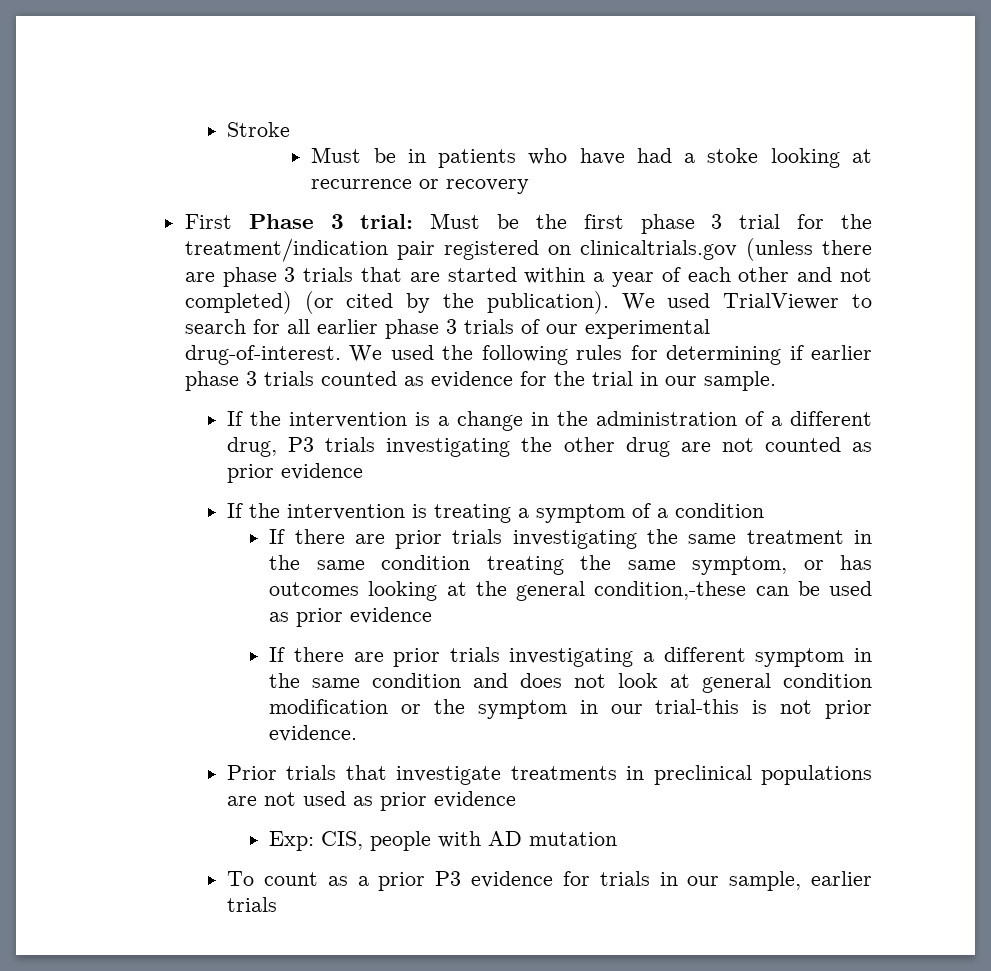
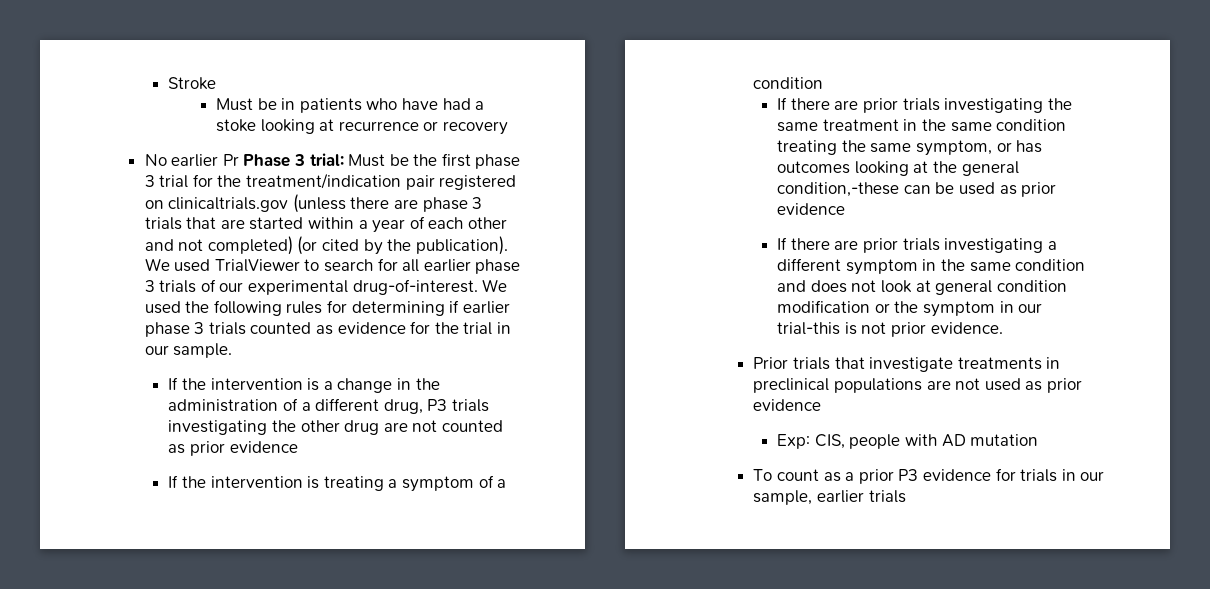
[184,214,232,229] First -> [144,154,239,167] No earlier Pr

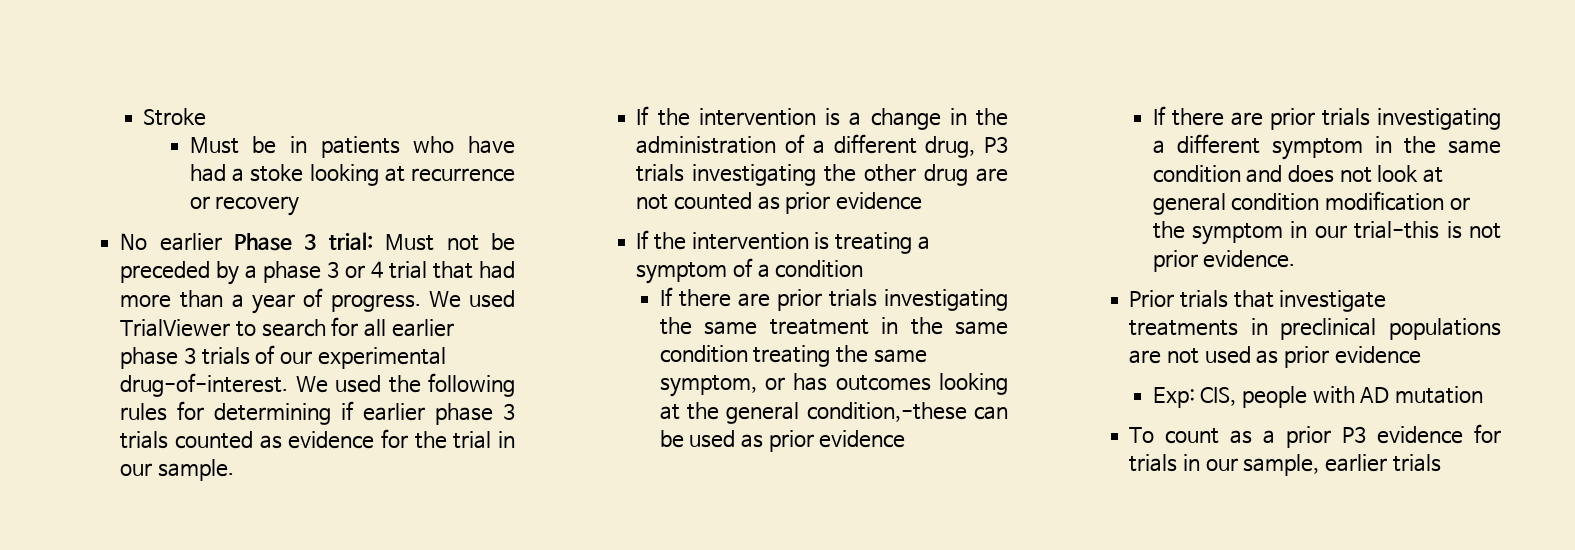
[222,154,239,166] Pr -> (222, 242) none
[389,153,521,169] [144,173,517,190] [144,194,483,213] [144,216,507,233] [144,236,508,255] be the first phase 3 trial for the treatment/indication pair registered on clinicaltrials.gov (unless there are phase 3 trials that are started within a year of each other and not completed) (or cited by the publication). -> [446,233,515,251] [120,261,516,285] [120,288,421,314] not be preceded by a phase 3 or 4 trial that had more than a year of progress.

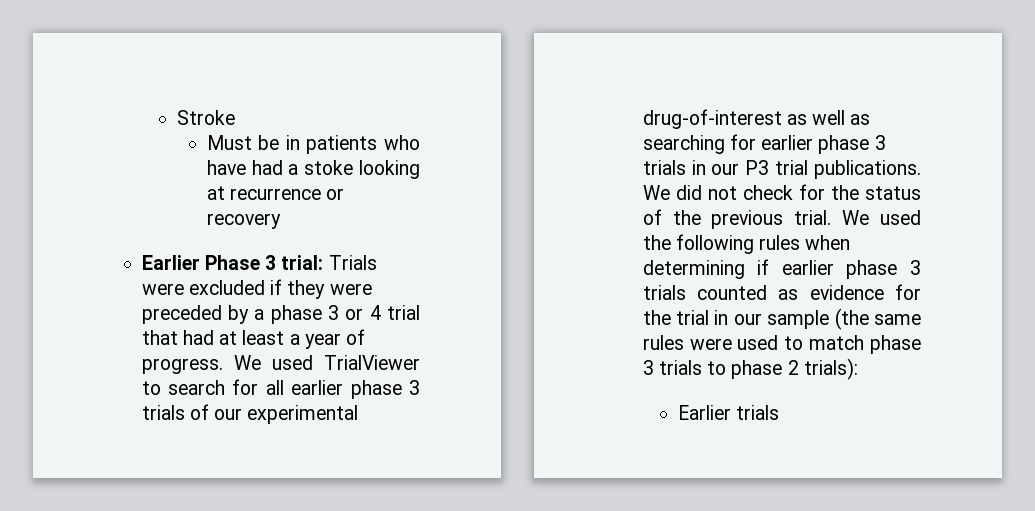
[120,233,222,251] No earlier -> [141,255,200,270] Earlier
[385,233,515,251] Must not be -> [328,255,377,270] [141,279,372,299] Trials were excluded if they were
[120,290,224,308] more than -> [219,330,285,345] at least
[120,373,289,397] drug-of-interest. -> [642,109,871,129] [642,134,886,154] [642,160,921,179] [642,184,921,200] [642,209,832,229] drug-of-interest as well as searching for earlier phase 3 trials in our P3 trial publications. We did not check for the status of the previous trial.
[177,401,205,420] for -> [805,235,851,250] when
[157,459,234,481] [636,106,1008,130] [636,134,1008,158] [636,164,1009,186] [636,192,923,214] [636,230,930,254] [636,258,864,284] [659,287,1009,311] [659,317,1009,335] [659,345,927,367] [659,373,1008,397] [659,402,1009,424] [659,430,906,452] [1152,106,1502,130] [1152,134,1502,160] [1152,165,1443,183] [1152,191,1470,215] [1152,221,1501,245] [1152,250,1296,272] [1129,290,1387,312] [1129,318,1502,340] [1129,346,1421,368] [1152,386,1483,408] [1129,424,1501,448] [1129,454,1388,476] sample. // If the intervention is a change in the administration of a different drug, P3 trials investigating the other drug are not counted as prior evidence // If the intervention is treating a symptom of a condition // If there are prior trials investigating the same treatment in the same condition treating the same symptom, or has outcomes looking at the general condition,-these can be used as prior evidence // If there are prior trials investigating a different symptom in the same condition and does not look at general condition modification or the symptom in our trial-this is not prior evidence. // Prior trials that investigate treatments in preclinical populations are not used as prior evidence // Exp: CIS, people with AD mutation // To count as a prior P3 evidence for trials in our sample, earlier -> [767,308,921,330] [642,335,921,354] [642,358,858,380] [677,405,731,420] sample (the same rules were used to match phase 3 trials to phase 2 trials): // Earlier

